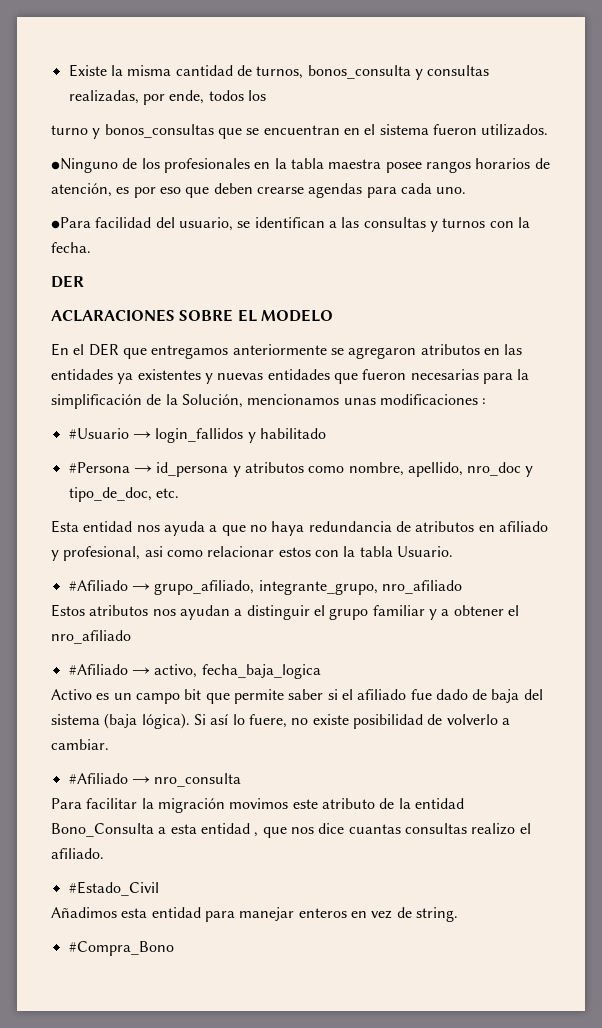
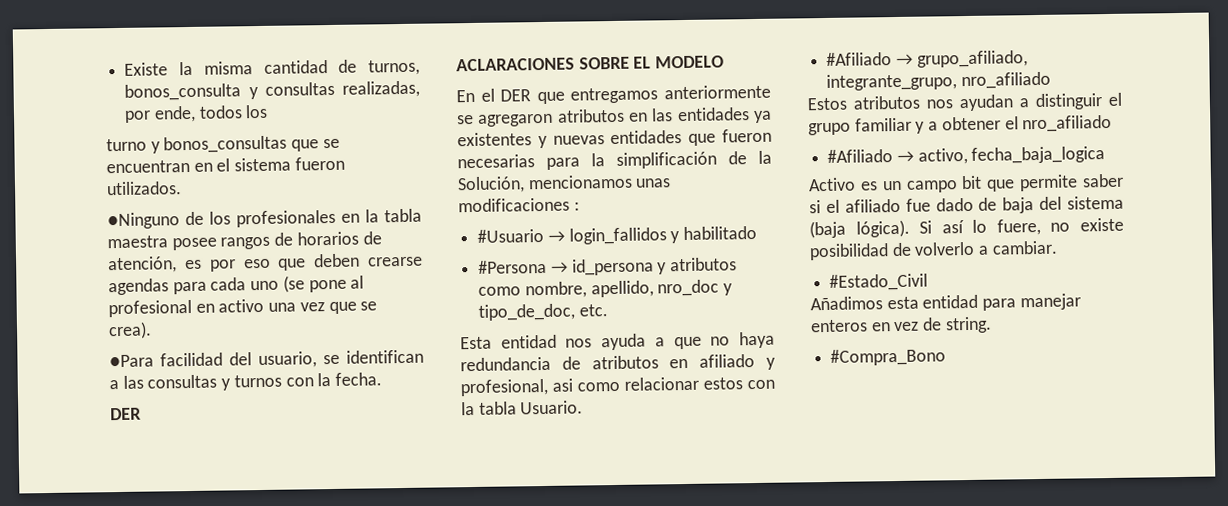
(471, 167) none -> [274,232,294,246] de
[436,187,467,194] uno. -> [250,275,365,293] [108,298,378,318] [108,321,152,340] uno (se pone al profesional en activo una vez que se crea).
[68,773,242,787] [51,798,464,813] [51,823,531,838] [51,848,104,859] // #Afiliado → nro_consulta // Para facilitar la migración movimos este atributo de la entidad Bono_Consulta a esta entidad , que nos dice cuantas consultas realizo el afiliado. -> (1058, 247) none

